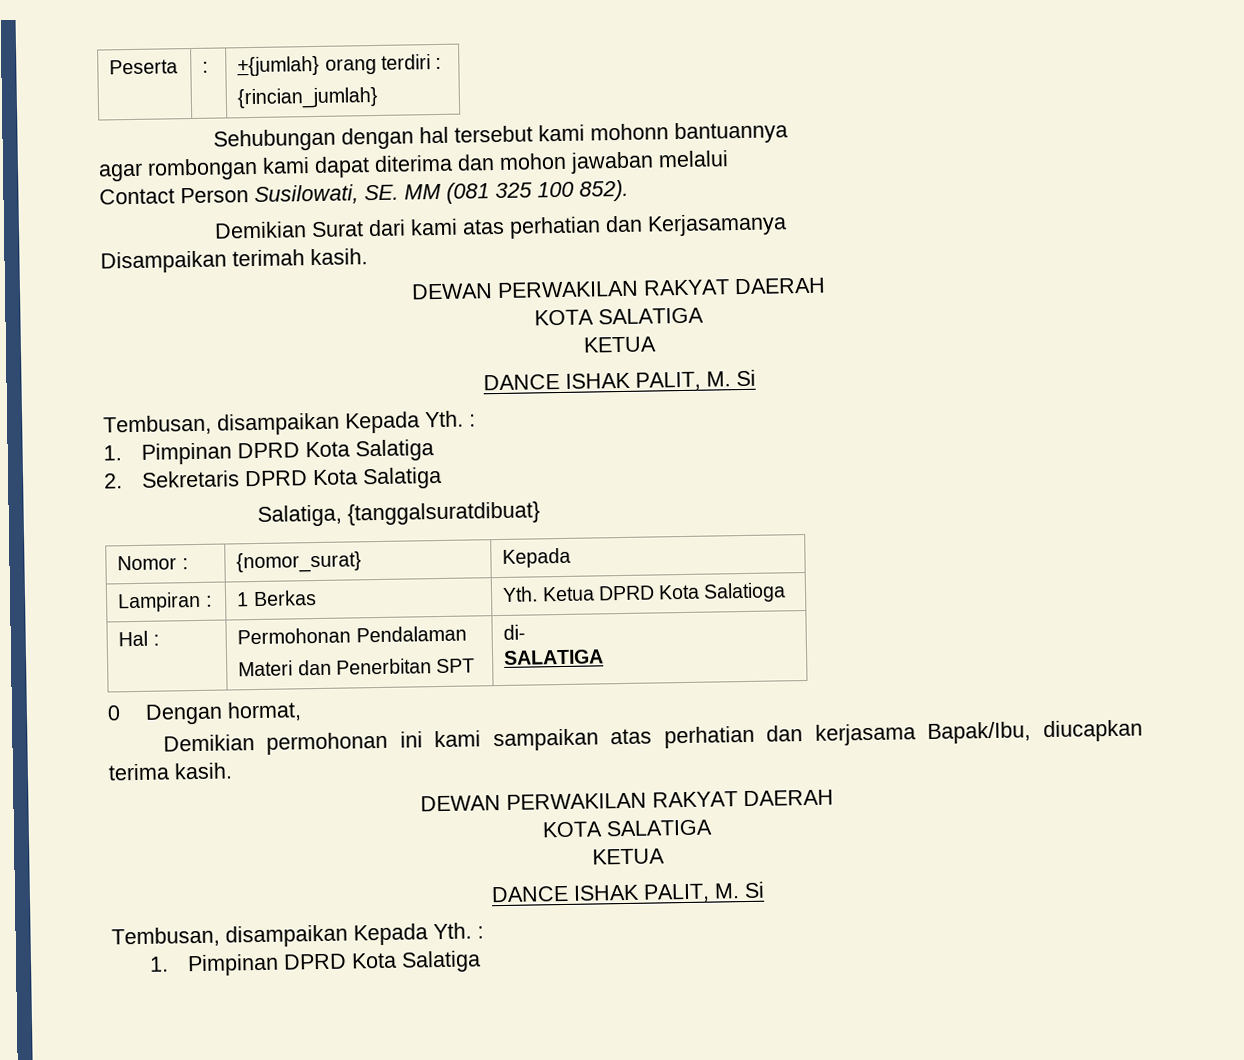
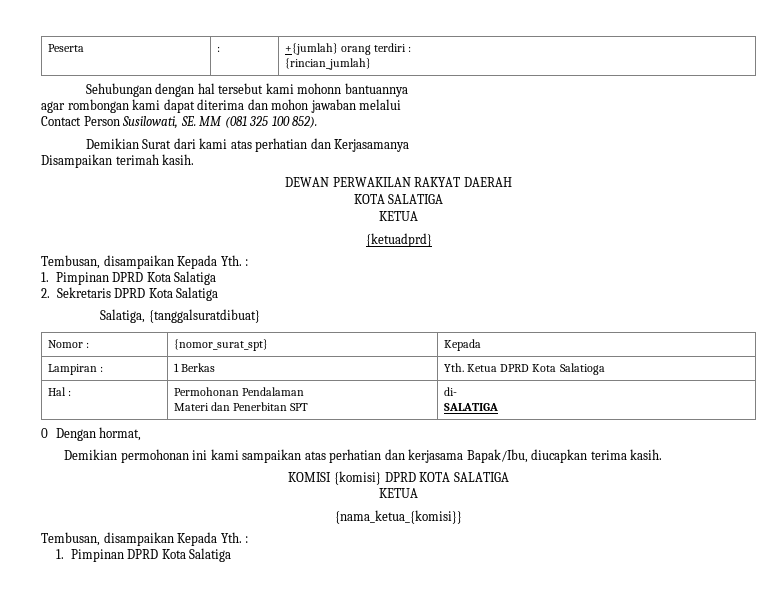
[483,369,756,391] DANCE ISHAK PALIT, M. Si -> [365,233,432,247] {ketuadprd}
[236,551,363,574] {nomor_surat} -> [174,339,269,351] {nomor_surat_spt}
[419,789,834,812] [542,819,713,838] [591,848,665,865] [491,881,765,903] DEWAN PERWAKILAN RAKYAT DAERAH // KOTA SALATIGA // KETUA // DANCE ISHAK PALIT, M. Si -> [288,471,509,485] [379,488,418,498] [335,510,462,524] KOMISI {komisi} DPRD KOTA SALATIGA // KETUA // {nama_ketua_{komisi}}

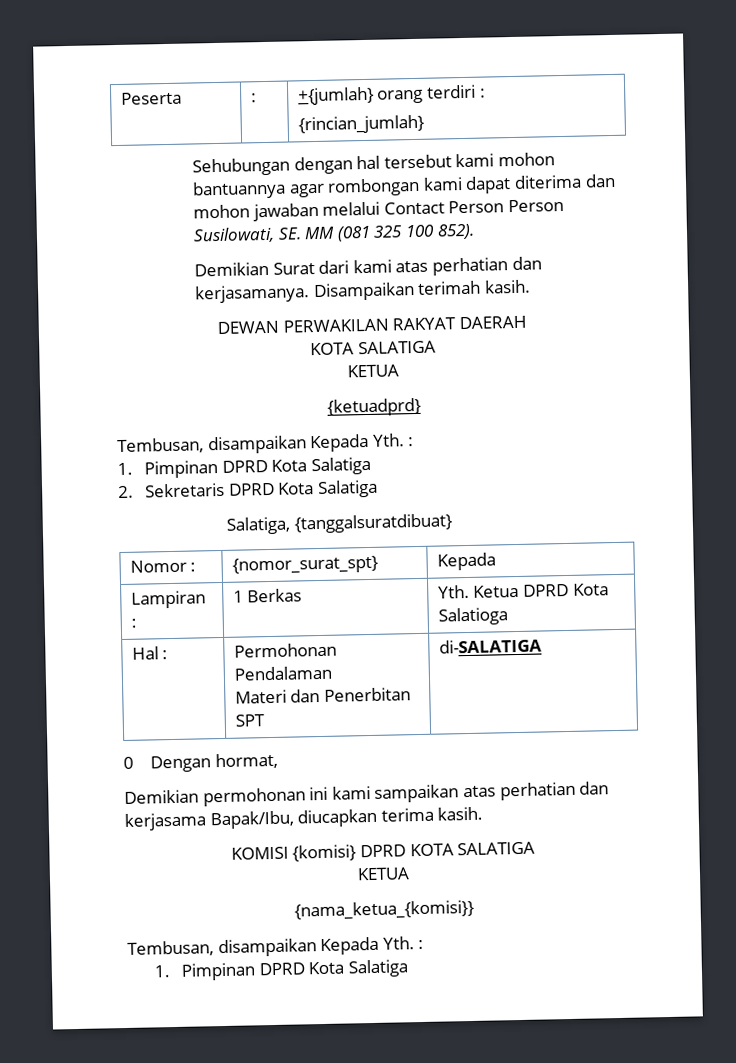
[297,83,342,94] mohonn -> [498,152,556,167] mohon
(408, 90) // -> (287, 190) none
(402, 104) // -> (381, 208) none
(120, 121) none -> [508,198,565,213] Person
[334,139,410,152] Kerjasamanya // -> [195,284,311,304] kerjasamanya.
[444,387,458,396] [444,403,499,411] di- // SALATIGA -> [438,638,542,654] di-SALATIGA

